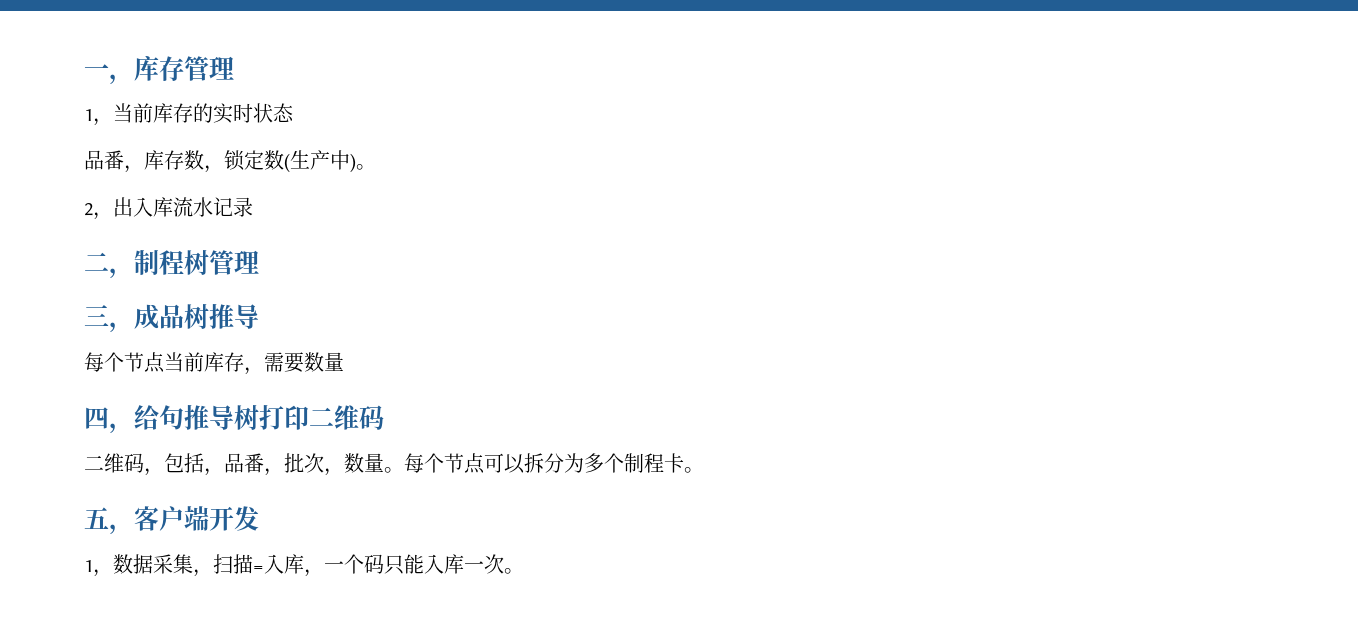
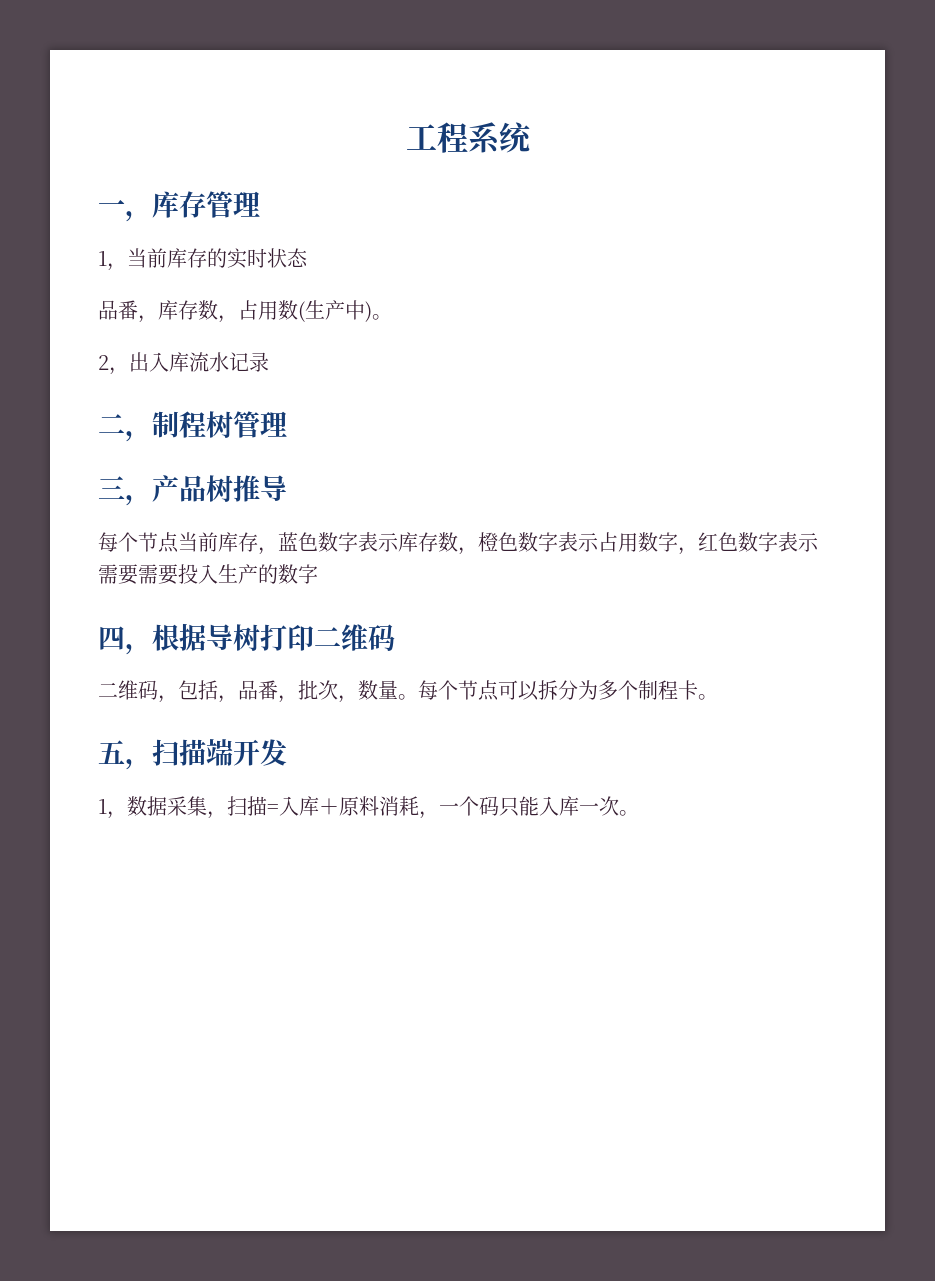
(84, 71) none -> [405,122,532,154] 工程系统 //
[224,150,264,171] 锁定 -> [238,300,278,320] 占用
[134,304,159,329] 成 -> [152,475,179,502] 产
[264,352,344,373] 需要数量 -> [278,532,819,555] [98,564,318,585] 蓝色数字表示库存数，橙色数字表示占用数字，红色数字表示需要需要投入生产的数字
[134,405,209,430] 给句推 -> [152,623,206,651] 根据
[134,506,184,531] 客户 -> [152,739,206,766] 扫描
(304, 564) none -> [319,796,419,816] ＋原料消耗

